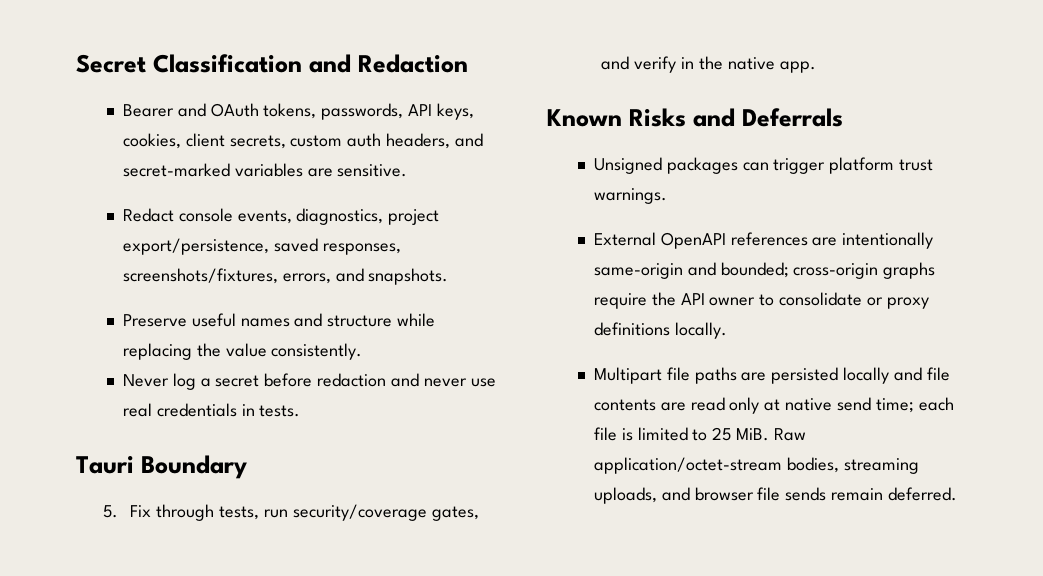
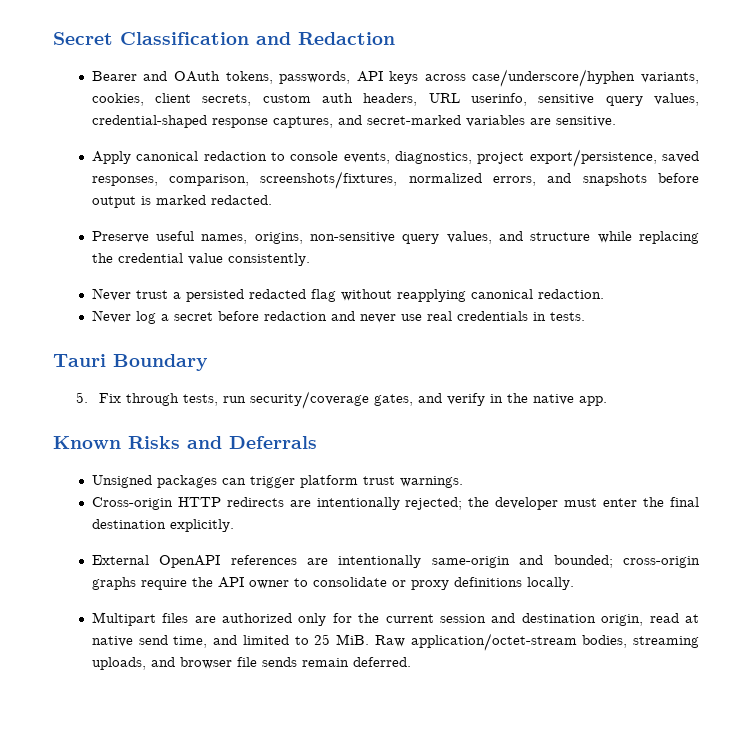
[437,103,475,120] keys, -> [389,69,699,87] keys across case/underscore/hyphen variants,
(451, 141) none -> [428,93,699,106] [91,115,333,128] URL userinfo, sensitive query values, credential-shaped response captures,
[122,208,174,222] Redact -> [91,151,285,164] Apply canonical redaction to
[122,268,449,285] [122,313,290,327] screenshots/fixtures, errors, and snapshots. // Preserve useful names -> [169,171,699,189] [91,195,272,208] [91,231,492,244] comparison, screenshots/fixtures, normalized errors, and snapshots before output is marked redacted. // Preserve useful names, origins, non-sensitive query values,
(221, 350) none -> [117,253,183,263] credential
(363, 351) none -> [91,288,604,302] // Never trust a persisted redacted flag without reapplying canonical redaction.
(667, 196) none -> [91,497,700,510] [91,519,234,532] // Cross-origin HTTP redirects are intentionally rejected; the developer must enter the final destination explicitly.
[666,367,950,384] [593,397,954,414] [593,427,633,441] file paths are persisted locally and file contents are read only at native send time; each file is -> [162,613,699,626] [91,635,238,648] files are authorized only for the current session and destination origin, read at native send time, and

